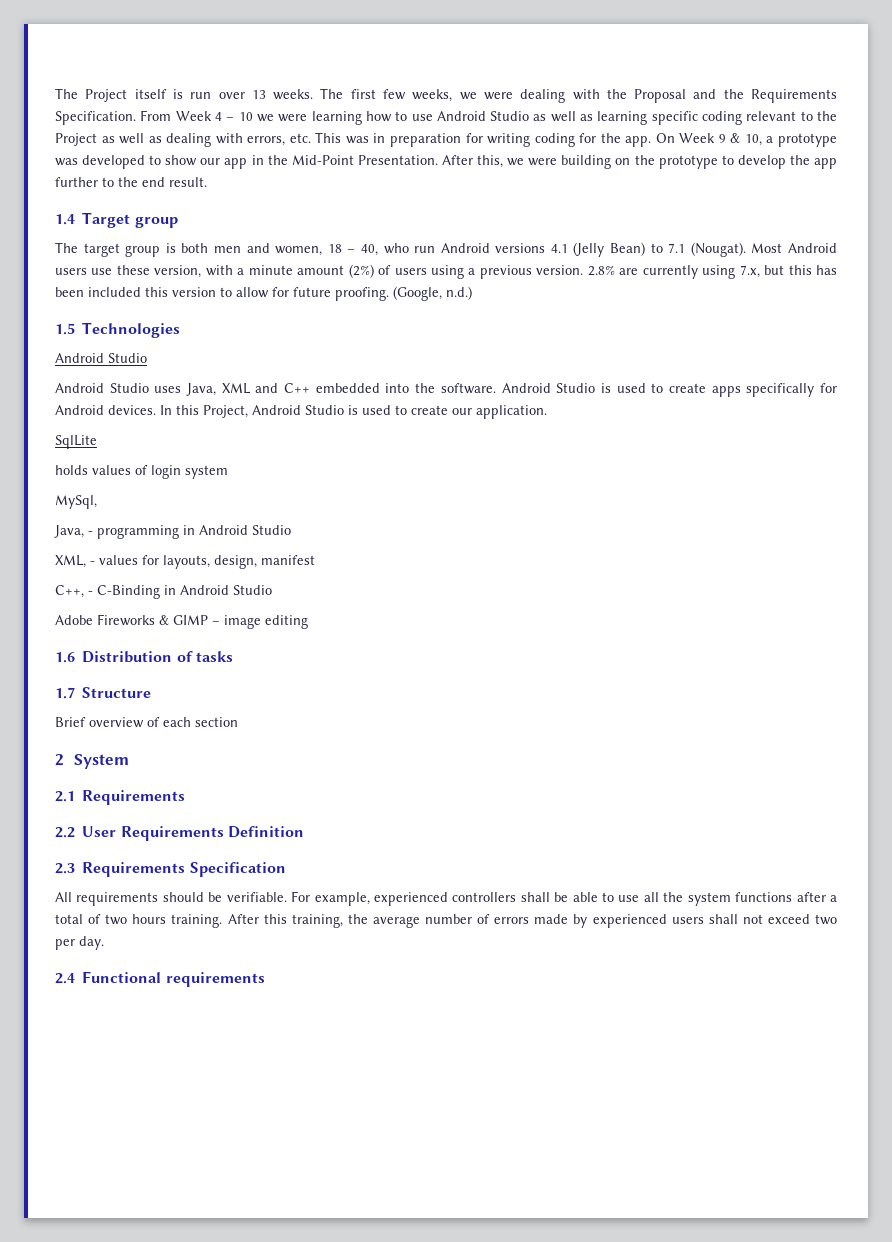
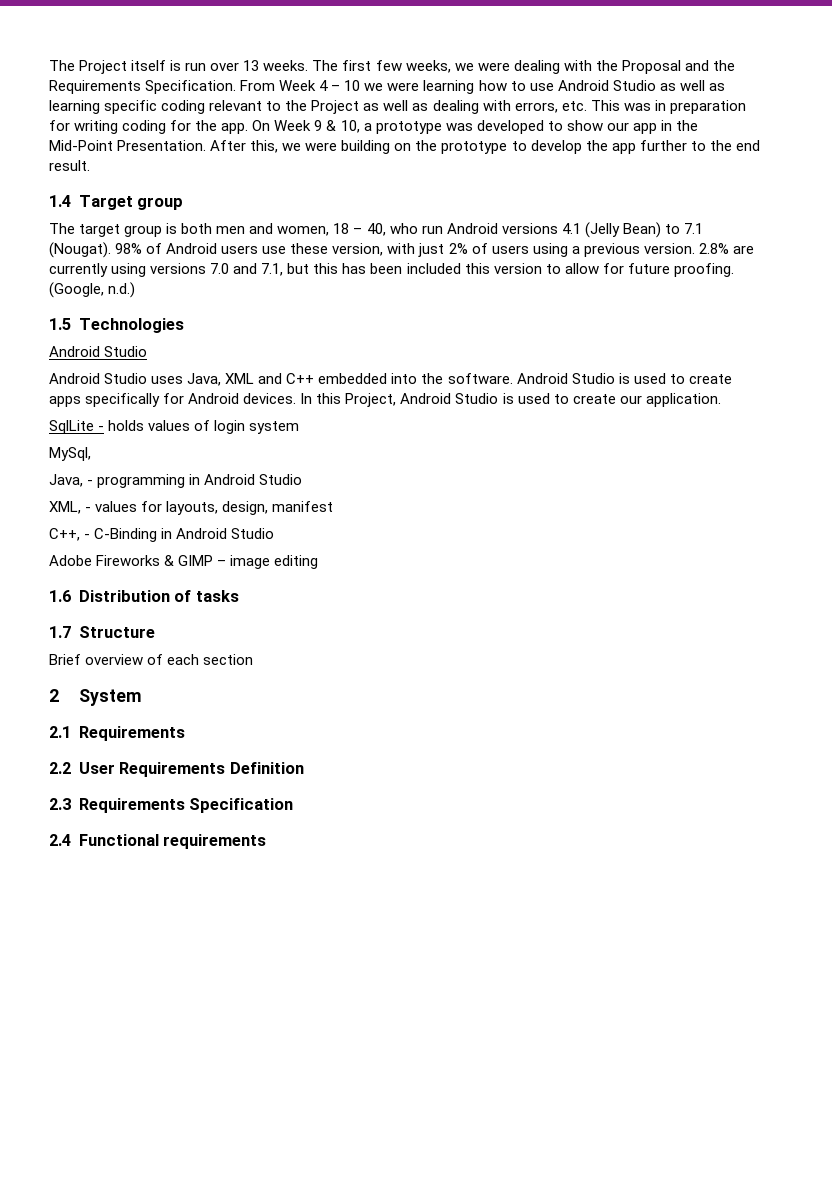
[751,243,783,253] Most -> [115,243,163,254] 98% of
[237,264,374,278] a minute amount (2%) -> [418,243,468,257] just 2%
[739,265,760,278] 7.x, -> [150,263,284,276] versions 7.0 and 7.1,
(97, 442) // -> [98,426,105,431] -
[55,891,838,906] [55,914,838,928] [55,936,104,950] // All requirements should be verifiable. For example, experienced controllers shall be able to use all the system functions after a total of two hours training. After this training, the average number of errors made by experienced users shall not exceed two per day. -> (294, 805) none

